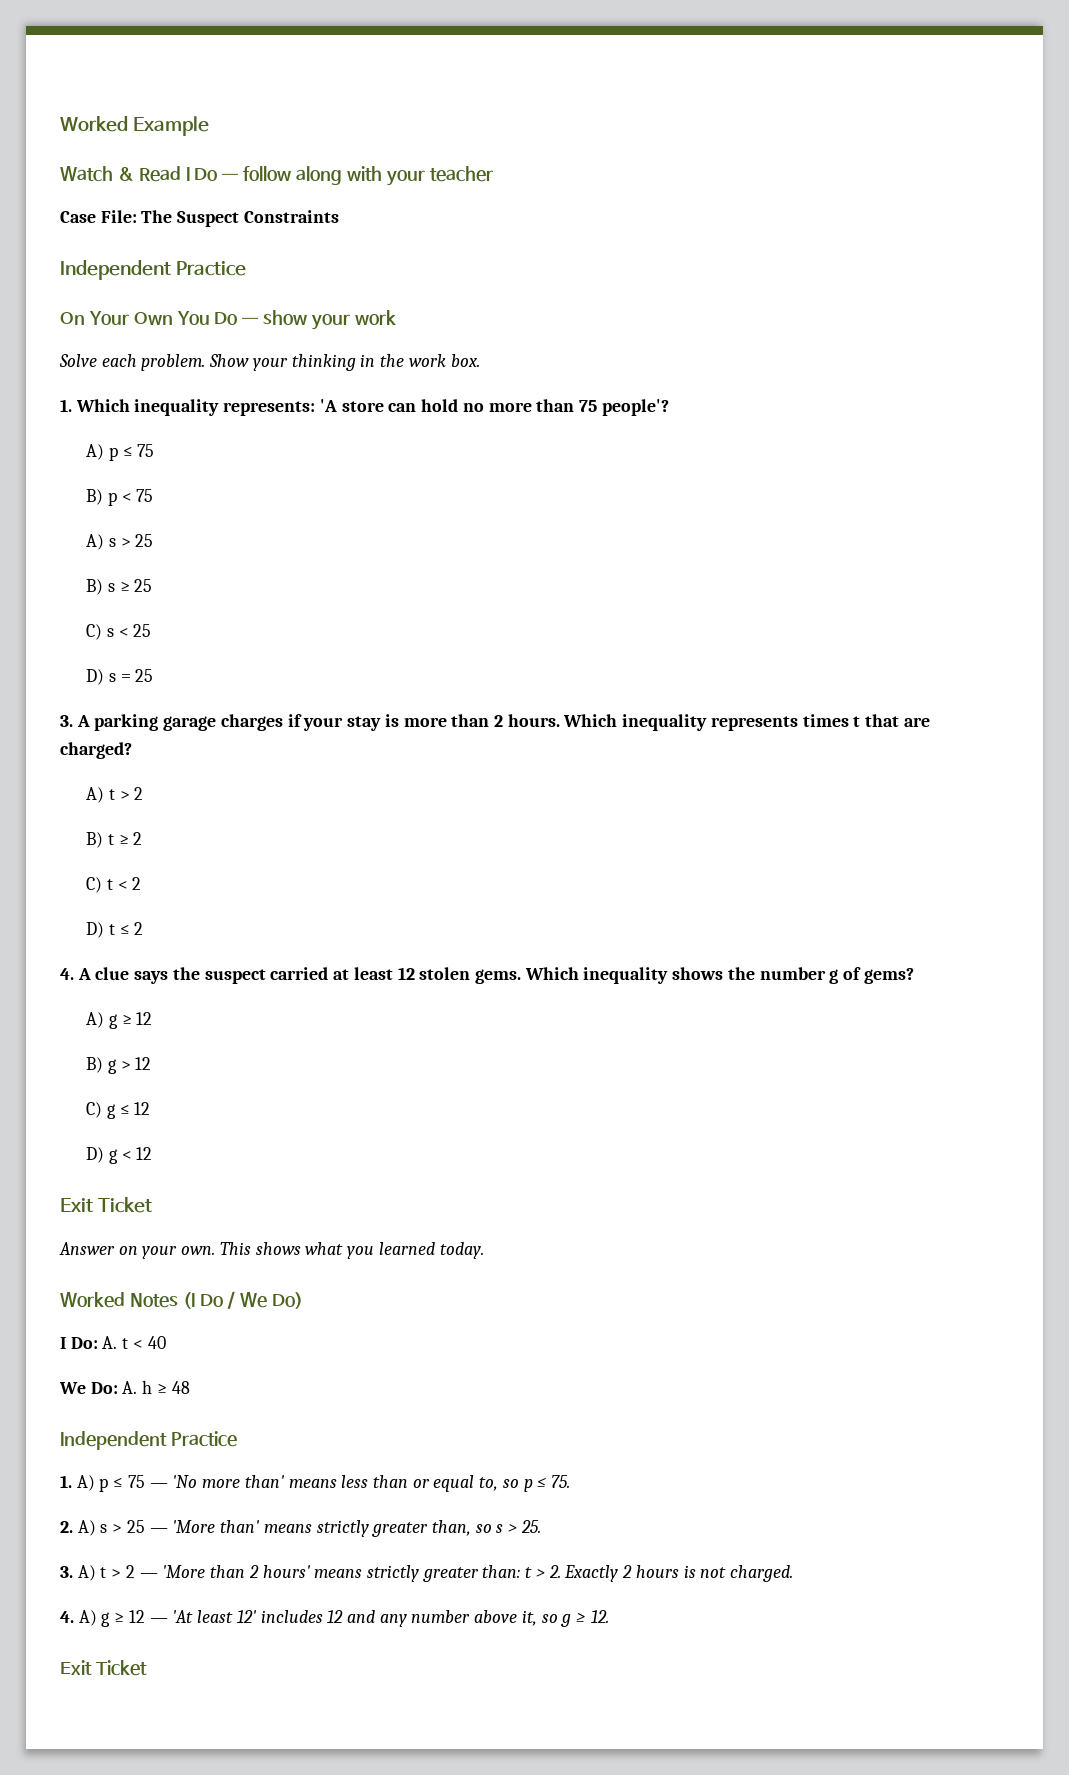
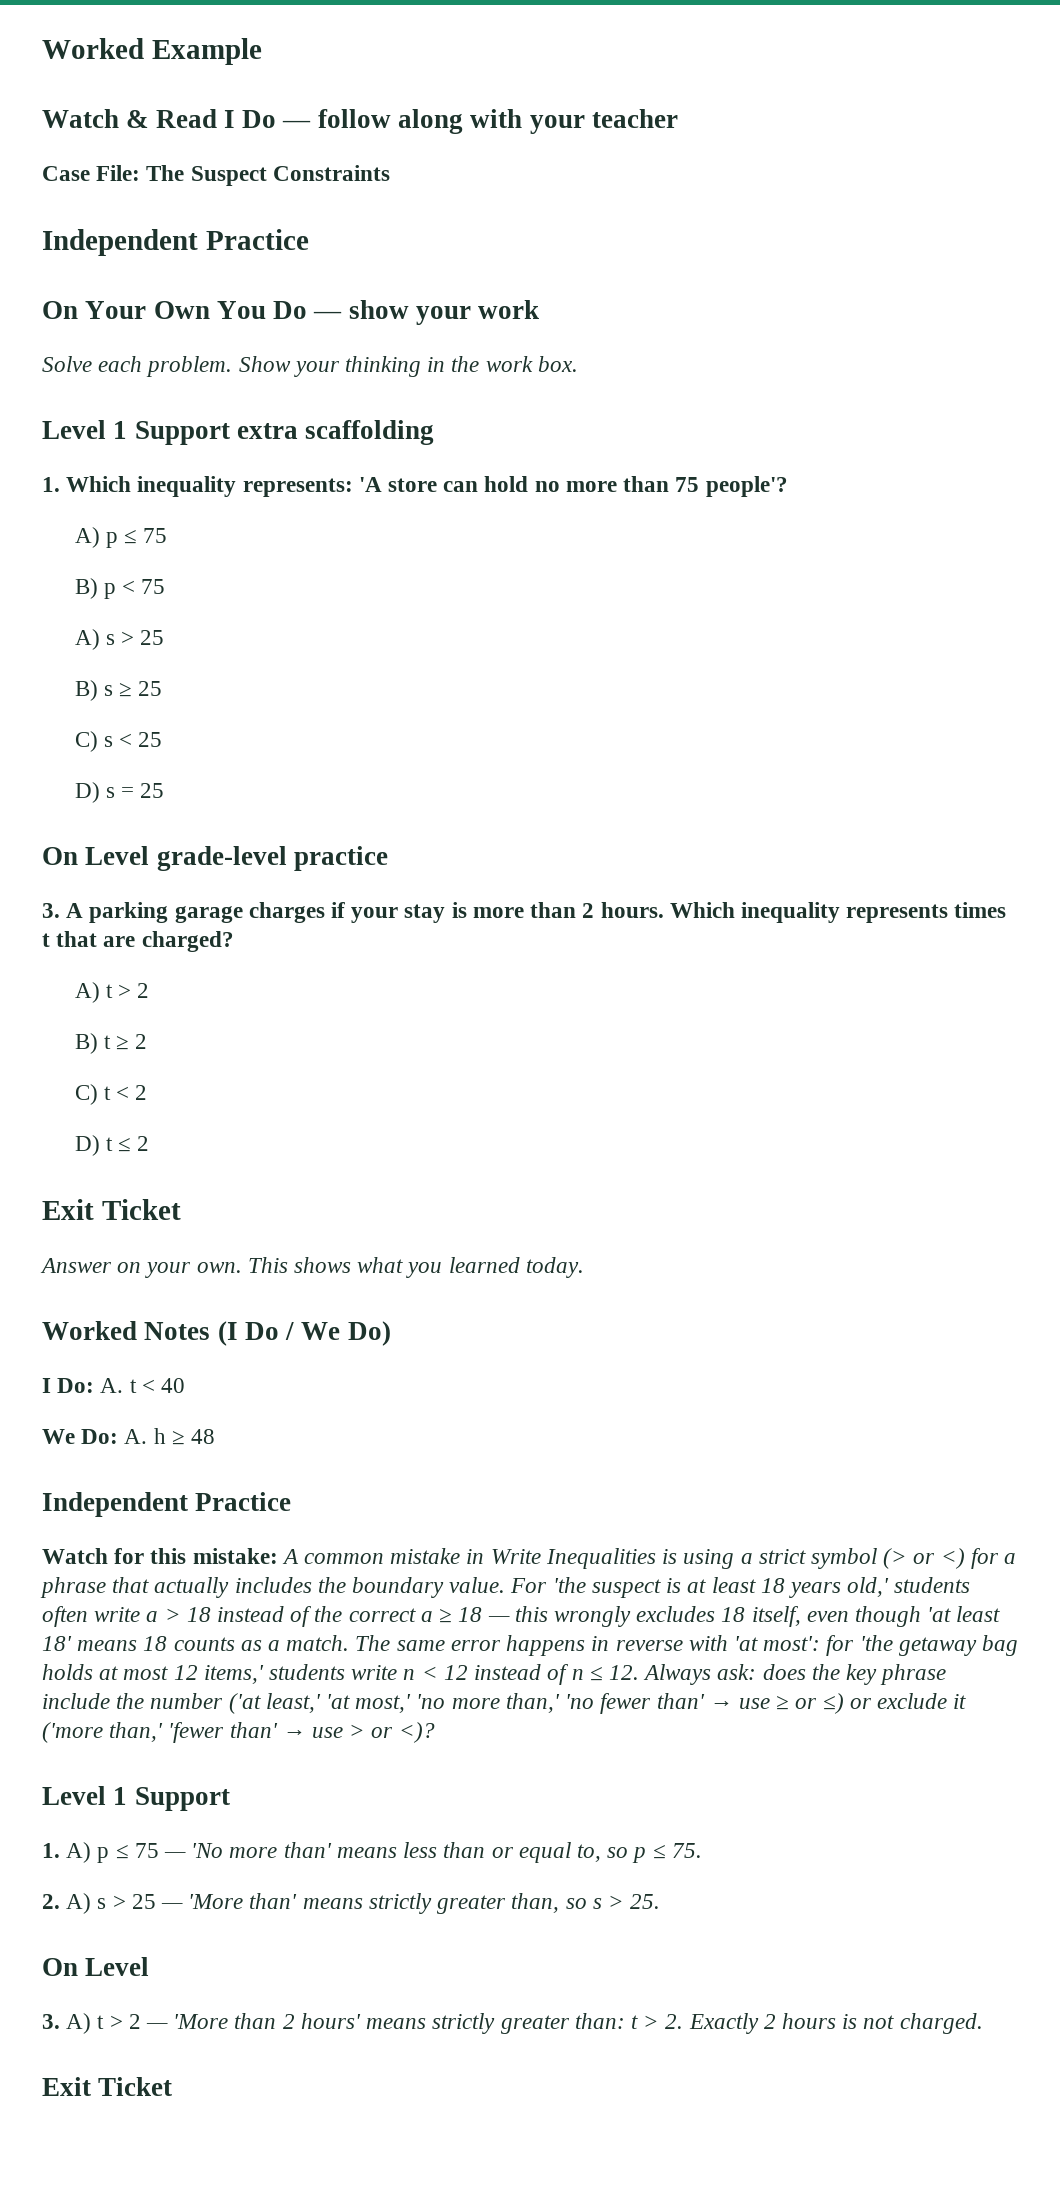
(480, 360) none -> [42,420,435,445] // Level 1 Support extra scaffolding
(154, 675) none -> [42,846,388,871] // On Level grade-level practice
[60,967,914,984] [86,1012,153,1029] [86,1057,152,1074] [86,1102,151,1119] [86,1147,153,1164] // 4. A clue says the suspect carried at least 12 stolen gems. Which inequality shows the number g of gems? // A) g ≥ 12 // B) g > 12 // C) g ≤ 12 // D) g < 12 -> (150, 1143) none
(237, 1439) none -> [42,1548,1016,1569] [40,1577,971,1598] [42,1606,1001,1627] [42,1635,1018,1656] [42,1664,947,1685] [42,1693,967,1714] [42,1722,435,1743] [42,1786,230,1811] // Watch for this mistake: A common mistake in Write Inequalities is using a strict symbol (> or <) for a phrase that actually includes the boundary value. For 'the suspect is at least 18 years old,' students often write a > 18 instead of the correct a ≥ 18 — this wrongly excludes 18 itself, even though 'at least 18' means 18 counts as a match. The same error happens in reverse with 'at most': for 'the getaway bag holds at most 12 items,' students write n < 12 instead of n ≤ 12. Always ask: does the key phrase include the number ('at least,' 'at most,' 'no more than,' 'no fewer than' → use ≥ or ≤) or exclude it ('more than,' 'fewer than' → use > or <)? // Level 1 Support
(541, 1526) none -> [42,1957,150,1976] // On Level
[60,1610,609,1627] // 4. A) g ≥ 12 — 'At least 12' includes 12 and any number above it, so g ≥ 12. -> (983, 2023) none

